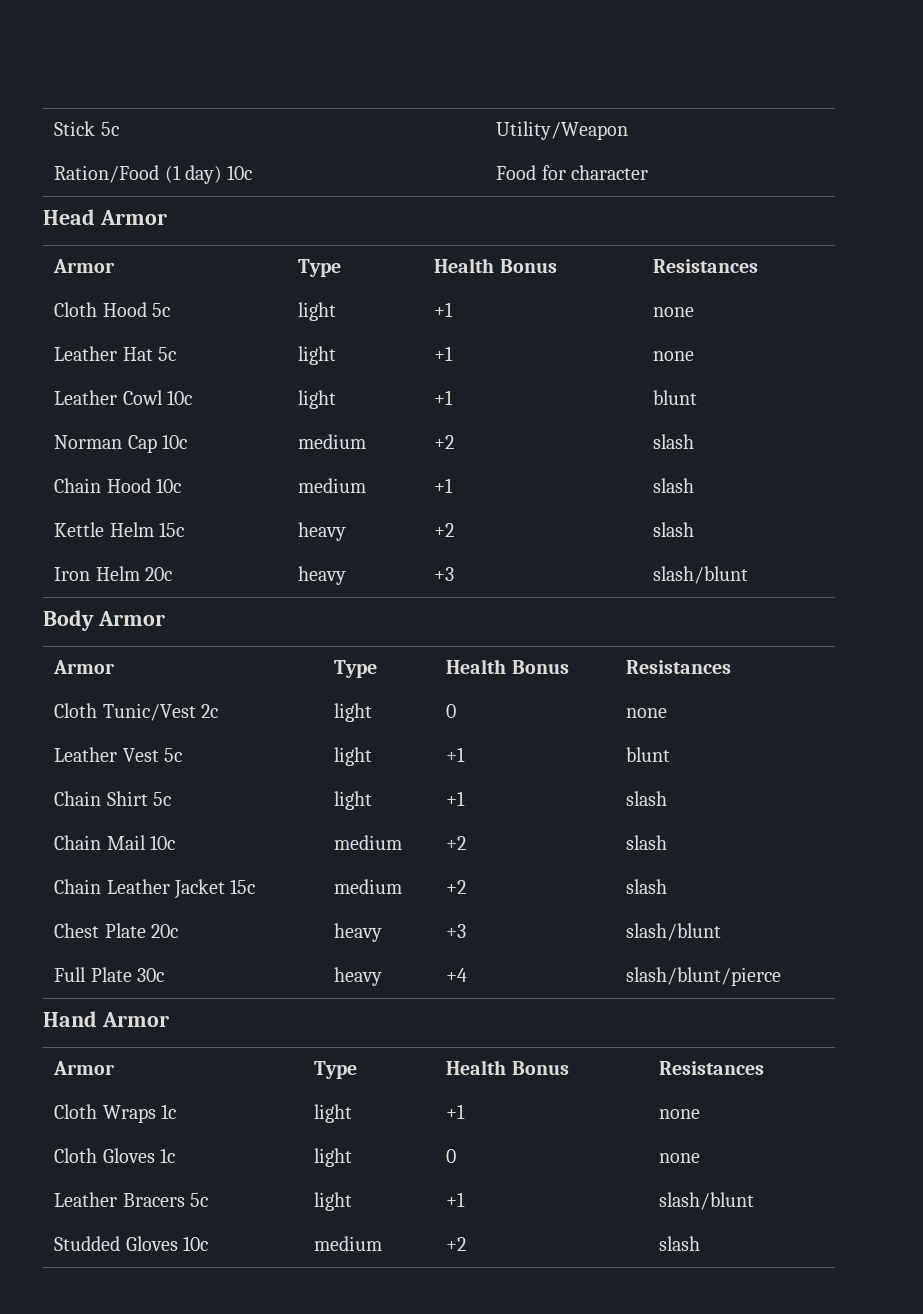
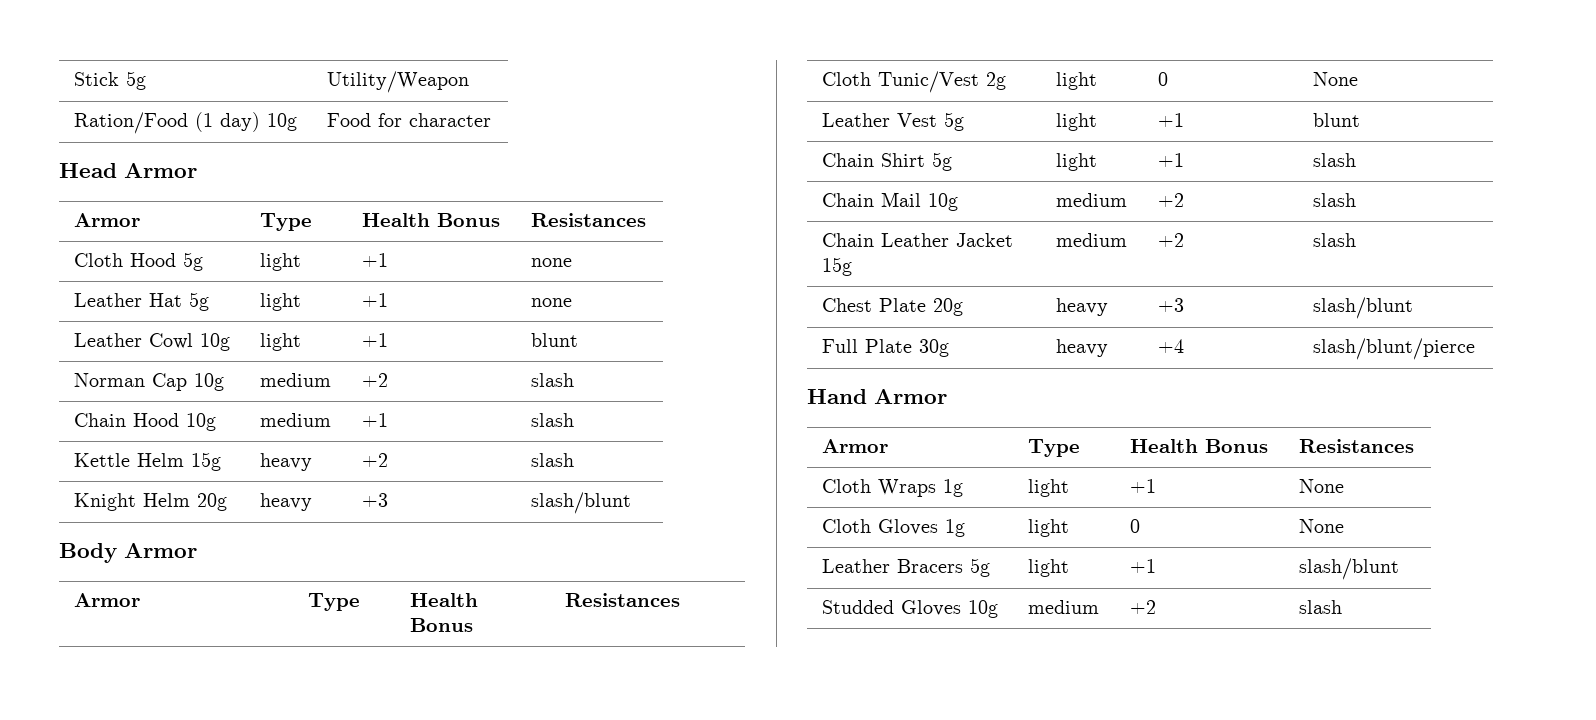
[100,122,119,136] 5c -> [126,71,147,90] 5g
[227,165,253,180] 10c -> [267,113,298,131] 10g
[151,303,170,317] 5c -> [183,252,204,271] 5g
[157,347,176,361] 5c -> [189,292,210,311] 5g
[166,390,192,405] 10c -> [200,333,231,351] 10g
[161,434,187,449] 10c -> [194,373,225,391] 10g
[155,478,181,493] 10c -> [186,413,217,431] 10g
[158,522,184,537] 15c -> [191,452,222,471] 15g
[54,566,172,581] Iron Helm 20c -> [74,493,228,511] Knight Helm 20g
[200,704,218,718] [334,703,373,722] [446,704,457,718] [626,708,668,718] 2c | light | 0 | none -> [986,72,1007,90] [1056,72,1098,90] [1158,72,1169,86] [1313,72,1359,86] 2g | light | 0 | None
[163,748,182,762] 5c -> [944,112,965,131] 5g
[152,792,171,806] 5c -> [932,152,953,171] 5g
[149,835,175,850] 10c -> [928,193,959,211] 10g
[230,879,256,894] 15c -> [822,257,853,276] 15g
[150,924,178,938] 20c -> [933,298,964,316] 20g
[136,968,164,982] 30c -> [919,339,950,357] 30g
[160,1104,176,1119] [314,1104,353,1123] [446,1104,466,1119] [659,1109,701,1119] 1c | light | +1 | none -> [943,479,964,497] [1028,479,1070,497] [1130,479,1157,493] [1299,479,1345,493] 1g | light | +1 | None
[159,1148,175,1163] [314,1148,353,1167] [446,1149,457,1163] [659,1153,701,1163] 1c | light | 0 | none -> [945,519,966,537] [1028,519,1070,537] [1130,519,1141,533] [1299,519,1345,533] 1g | light | 0 | None
[189,1193,208,1207] 5c -> [970,558,991,577] 5g
[182,1236,208,1251] 10c -> [968,600,999,618] 10g

